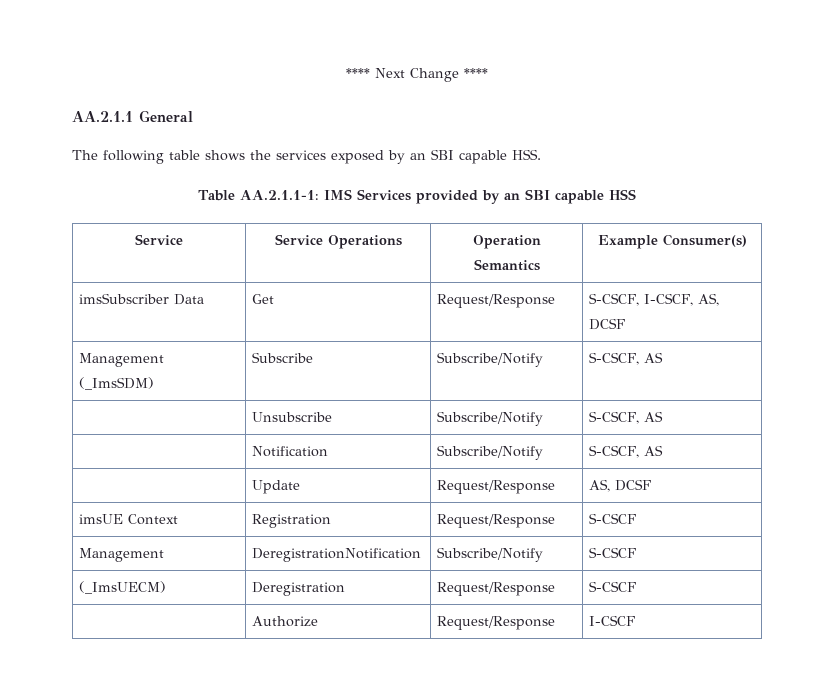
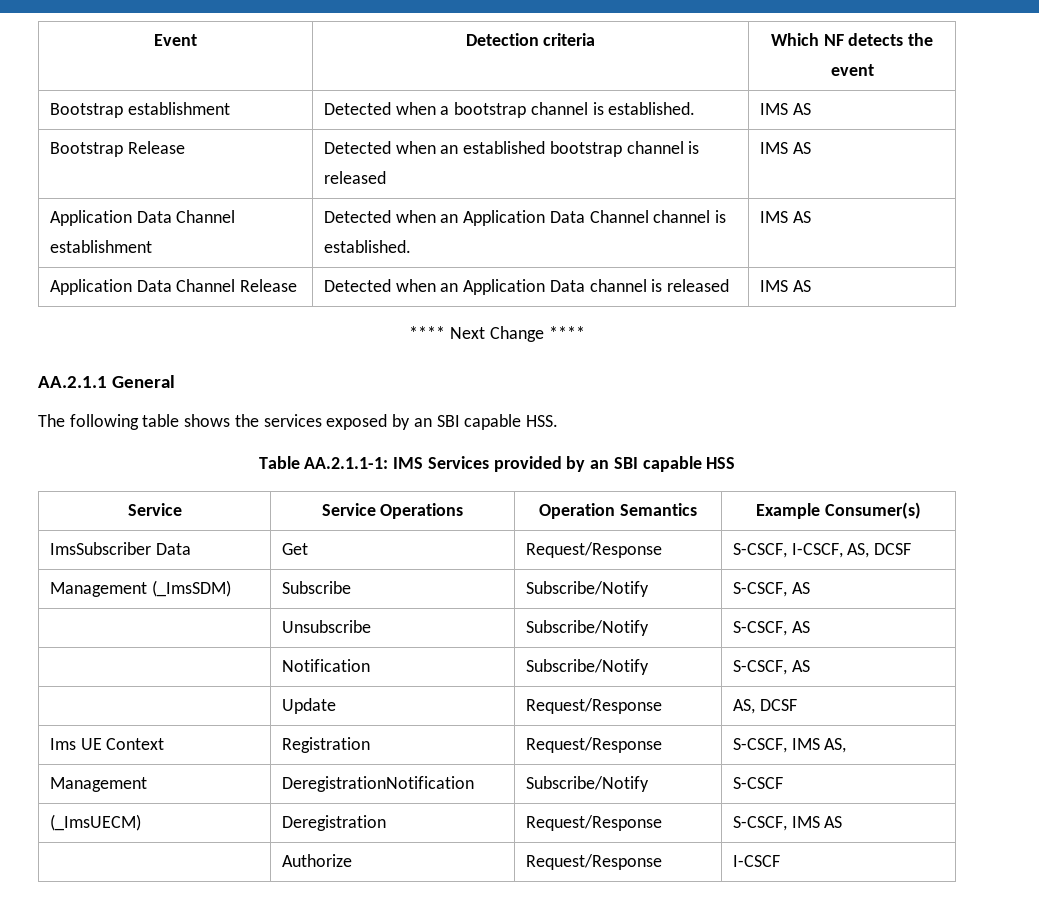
(346, 73) none -> [154,34,197,46] [465,33,596,46] [770,33,934,46] [830,64,874,76] [49,102,230,118] [323,102,696,118] [759,103,811,115] [49,141,185,157] [323,141,700,157] [323,171,386,184] [759,142,811,154] [49,210,236,226] [49,240,152,253] [323,210,727,226] [323,240,411,253] [759,211,811,223] [49,279,298,295] [323,279,730,295] [759,280,811,292] Event | Detection criteria | Which NF detects the event // Bootstrap establishment | Detected when a bootstrap channel is established. | IMS AS // Bootstrap Release | Detected when an established bootstrap channel is released | IMS AS // Application Data Channel establishment | Detected when an Application Data Channel channel is established. | IMS AS // Application Data Channel Release | Detected when an Application Data channel is released | IMS AS //
[79,293,170,304] imsSubscriber -> [49,542,151,555] ImsSubscriber
[79,514,124,524] imsUE -> [49,738,102,750] Ims UE
[589,513,637,524] S-CSCF -> [732,738,847,753] S-CSCF, IMS AS,
[589,581,637,592] S-CSCF -> [732,816,843,831] S-CSCF, IMS AS

